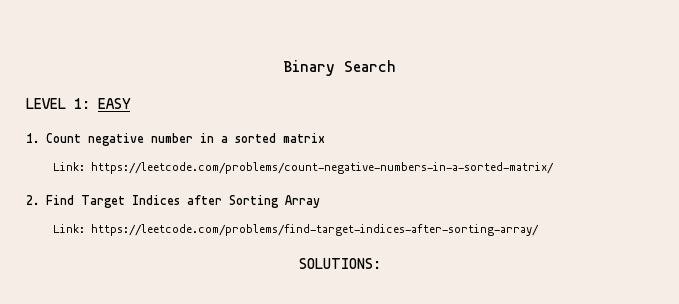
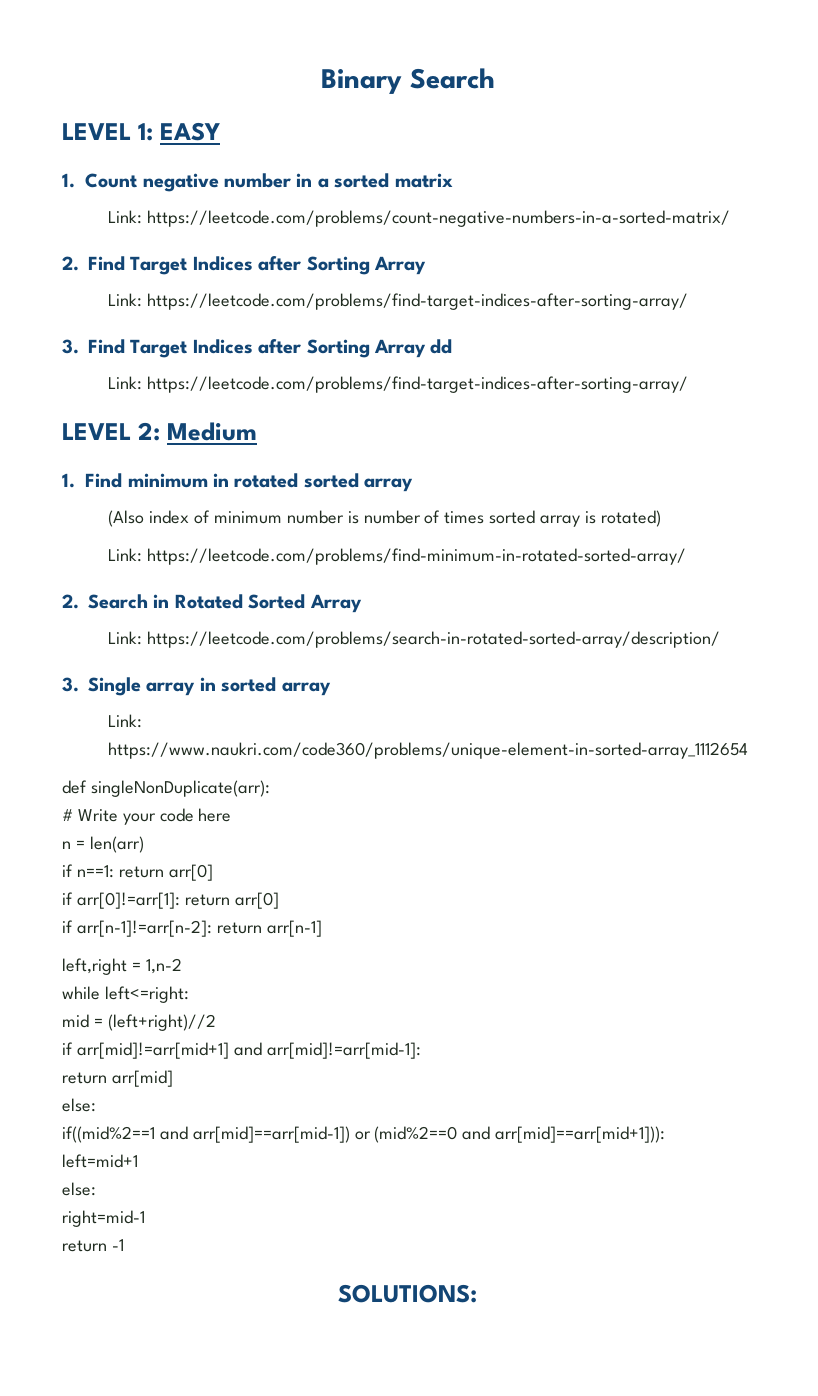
(539, 230) none -> [62,339,453,358] [108,376,689,393] [62,422,257,441] [62,473,414,492] [108,510,661,527] [108,548,687,565] [62,594,362,613] [108,631,721,648] [62,677,331,696] [108,714,143,728] [108,742,749,759] [62,780,270,797] [62,808,232,825] [62,836,144,853] [62,864,213,881] [62,892,279,909] [62,920,322,937] [62,958,182,975] [62,986,189,1003] [62,1014,216,1031] [62,1042,421,1059] [62,1070,173,1087] [62,1098,96,1112] [62,1126,666,1143] [62,1154,138,1168] [62,1182,96,1196] [62,1210,145,1227] [62,1239,124,1252] // 3. Find Target Indices after Sorting Array dd // Link: https://leetcode.com/problems/find-target-indices-after-sorting-array/ // LEVEL 2: Medium // 1. Find minimum in rotated sorted array // (Also index of minimum number is number of times sorted array is rotated) // Link: https://leetcode.com/problems/find-minimum-in-rotated-sorted-array/ // 2. Search in Rotated Sorted Array // Link: https://leetcode.com/problems/search-in-rotated-sorted-array/description/ // 3. Single array in sorted array // Link: https://www.naukri.com/code360/problems/unique-element-in-sorted-array_1112654 // def singleNonDuplicate(arr): // # Write your code here // n = len(arr) // if n==1: return arr[0] // if arr[0]!=arr[1]: return arr[0] // if arr[n-1]!=arr[n-2]: return arr[n-1] // left,right = 1,n-2 // while left<=right: // mid = (left+right)//2 // if arr[mid]!=arr[mid+1] and arr[mid]!=arr[mid-1]: // return arr[mid] // else: // if((mid%2==1 and arr[mid]==arr[mid-1]) or (mid%2==0 and arr[mid]==arr[mid+1])): // left=mid+1 // else: // right=mid-1 // return -1

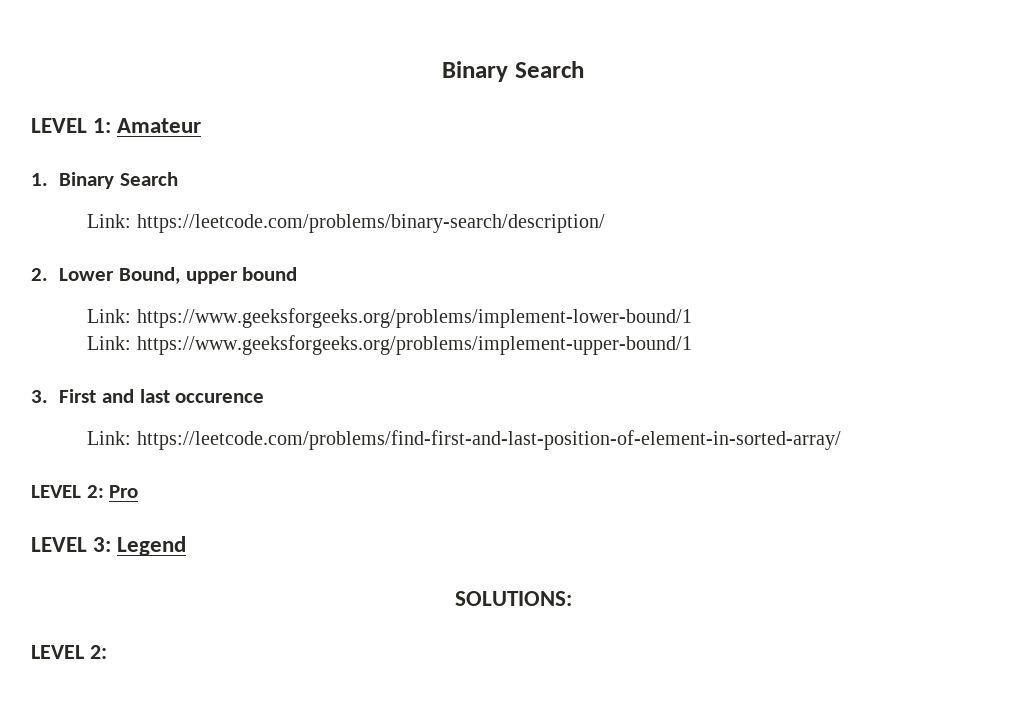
[160,122,220,141] [62,173,453,192] [108,210,731,227] [62,256,426,275] [108,293,689,310] [62,339,453,358] [108,376,689,393] [62,422,257,441] [62,473,414,492] [108,510,661,527] [108,548,687,565] [62,594,362,613] [108,631,721,648] [62,677,331,696] [108,714,143,728] [108,742,749,759] [62,780,270,797] [62,808,232,825] [62,836,144,853] [62,864,213,881] [62,892,279,909] [62,920,322,937] [62,958,182,975] [62,986,189,1003] [62,1014,216,1031] [62,1042,421,1059] [62,1070,173,1087] [62,1098,96,1112] [62,1126,666,1143] [62,1154,138,1168] [62,1182,96,1196] [62,1210,145,1227] [62,1239,124,1252] EASY // 1. Count negative number in a sorted matrix // Link: https://leetcode.com/problems/count-negative-numbers-in-a-sorted-matrix/ // 2. Find Target Indices after Sorting Array // Link: https://leetcode.com/problems/find-target-indices-after-sorting-array/ // 3. Find Target Indices after Sorting Array dd // Link: https://leetcode.com/problems/find-target-indices-after-sorting-array/ // LEVEL 2: Medium // 1. Find minimum in rotated sorted array // (Also index of minimum number is number of times sorted array is rotated) // Link: https://leetcode.com/problems/find-minimum-in-rotated-sorted-array/ // 2. Search in Rotated Sorted Array // Link: https://leetcode.com/problems/search-in-rotated-sorted-array/description/ // 3. Single array in sorted array // Link: https://www.naukri.com/code360/problems/unique-element-in-sorted-array_1112654 // def singleNonDuplicate(arr): // # Write your code here // n = len(arr) // if n==1: return arr[0] // if arr[0]!=arr[1]: return arr[0] // if arr[n-1]!=arr[n-2]: return arr[n-1] // left,right = 1,n-2 // while left<=right: // mid = (left+right)//2 // if arr[mid]!=arr[mid+1] and arr[mid]!=arr[mid-1]: // return arr[mid] // else: // if((mid%2==1 and arr[mid]==arr[mid-1]) or (mid%2==0 and arr[mid]==arr[mid+1])): // left=mid+1 // else: // right=mid-1 // return -1 -> [117,118,202,133] [31,172,178,189] [87,214,605,233] [31,267,298,284] [87,308,692,328] [87,335,692,355] [31,389,265,403] [87,430,841,450] [31,485,139,498] [31,536,187,556] Amateur // 1. Binary Search // Link: https://leetcode.com/problems/binary-search/description/ // 2. Lower Bound, upper bound // Link: https://www.geeksforgeeks.org/problems/implement-lower-bound/1 // Link: https://www.geeksforgeeks.org/problems/implement-upper-bound/1 // 3. First and last occurence // Link: https://leetcode.com/problems/find-first-and-last-position-of-element-in-sorted-array/ // LEVEL 2: Pro // LEVEL 3: Legend
(477, 1293) none -> [31,645,107,659] // LEVEL 2:

